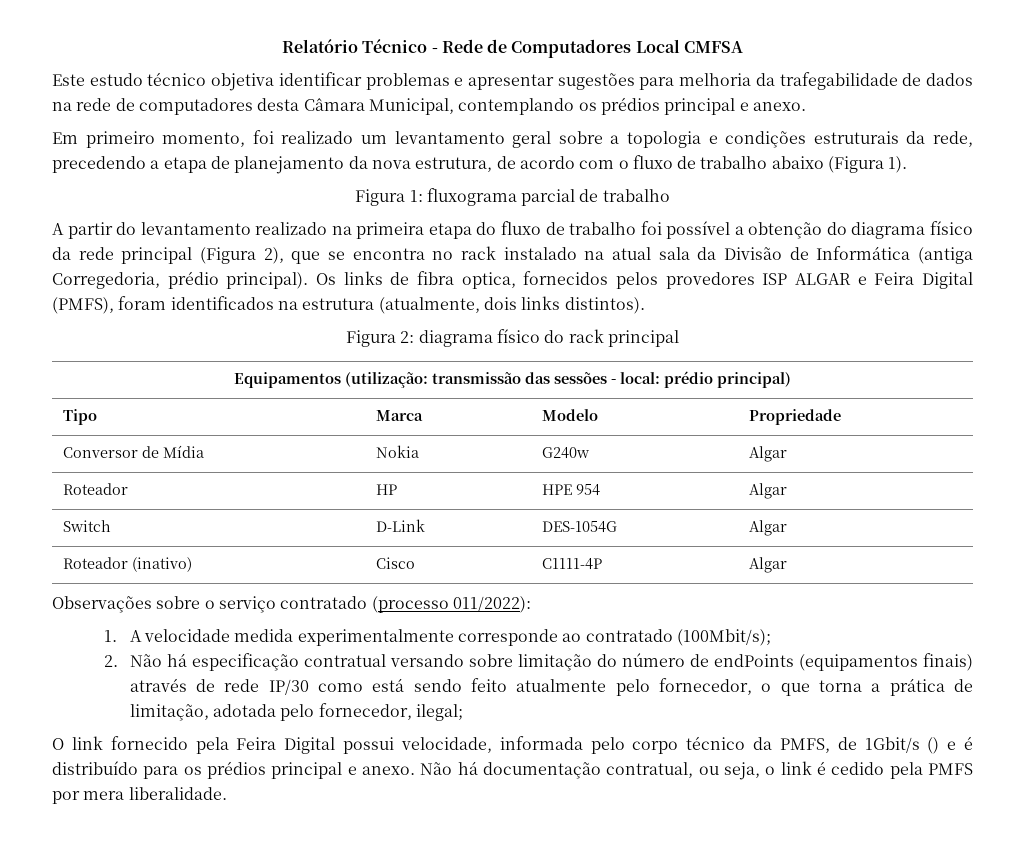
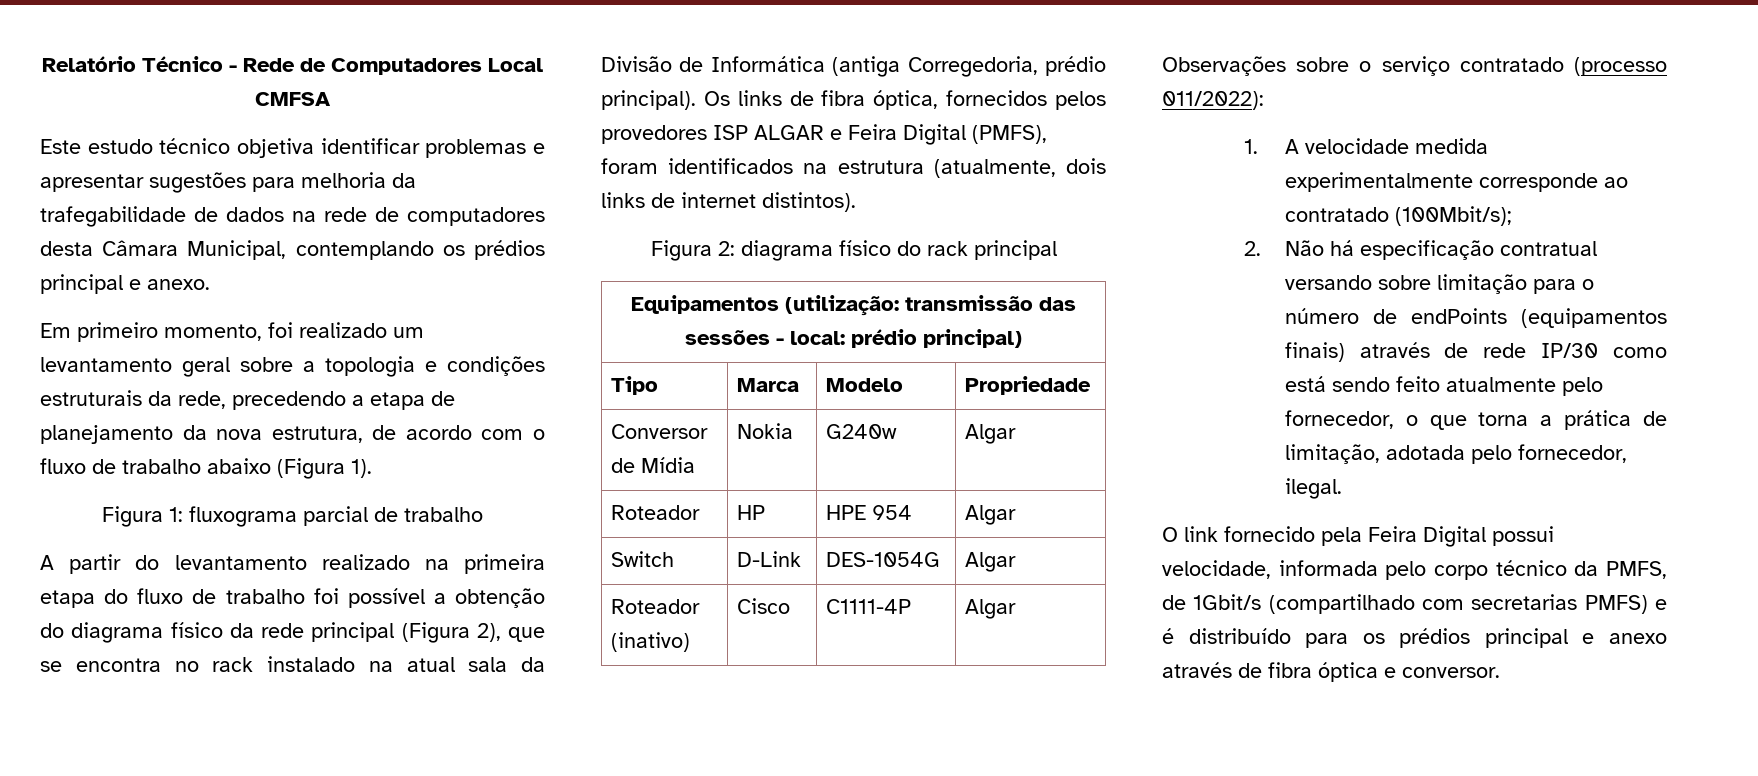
[461,272,516,289] optica, -> [873,90,939,110] óptica,
(561, 303) none -> [651,192,756,208] de internet
[596,654,617,667] do -> [1532,279,1594,294] para o
[415,704,463,721] ilegal; -> [1284,478,1342,499] ilegal.
[927,737,940,754] () -> [1268,594,1648,614] (compartilhado com secretarias PMFS)
[362,761,974,780] [52,787,227,804] anexo. Não há documentação contratual, ou seja, o link é cedido pela PMFS por mera liberalidade. -> [1609,633,1667,644] [1162,662,1500,682] anexo através de fibra óptica e conversor.

